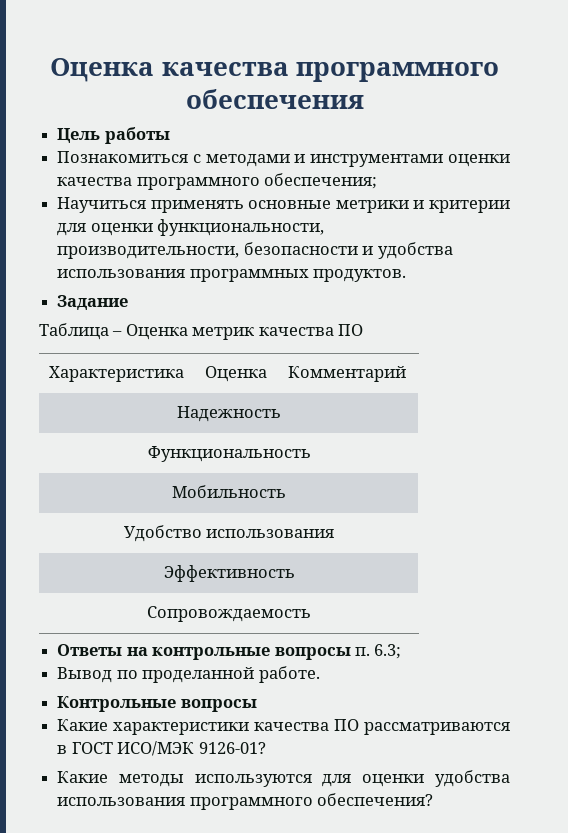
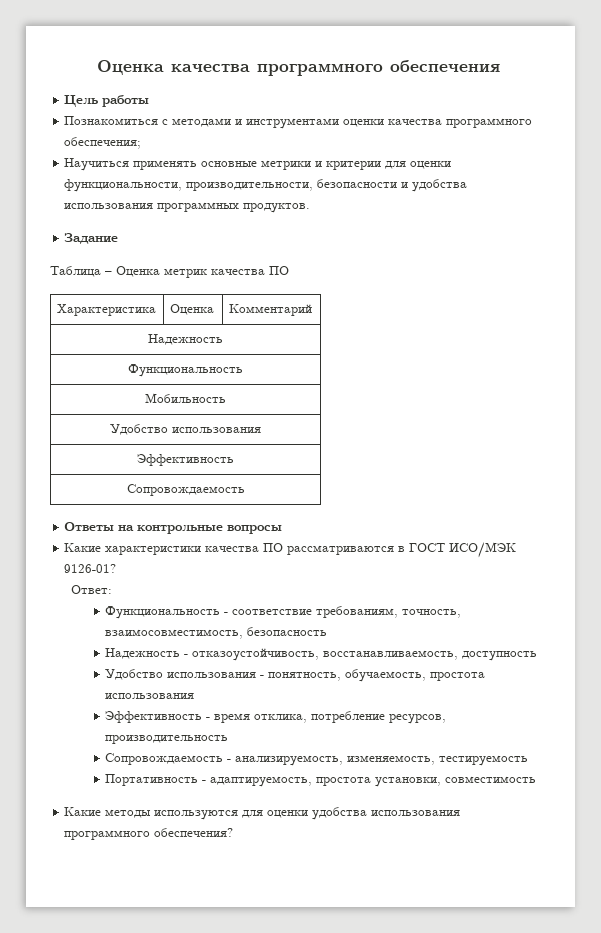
[354,644,402,659] [57,666,320,683] [57,696,257,712] п. 6.3; // Вывод по проделанной работе. // Контрольные вопросы -> (283, 529) none
(266, 748) none -> [70,585,112,594] [105,606,462,619] [105,627,328,639] [105,648,538,661] [105,669,486,682] [105,693,195,699] [105,711,447,724] [105,735,229,744] [105,753,529,766] [105,774,537,787] // Ответ: // Функциональность - соответствие требованиям, точность, взаимосовместимость, безопасность // Надежность - отказоустойчивость, восстанавливаемость, доступность // Удобство использования - понятность, обучаемость, простота использования // Эффективность - время отклика, потребление ресурсов, производительность // Сопровождаемость - анализируемость, изменяемость, тестируемость // Портативность - адаптируемость, простота установки, совместимость

